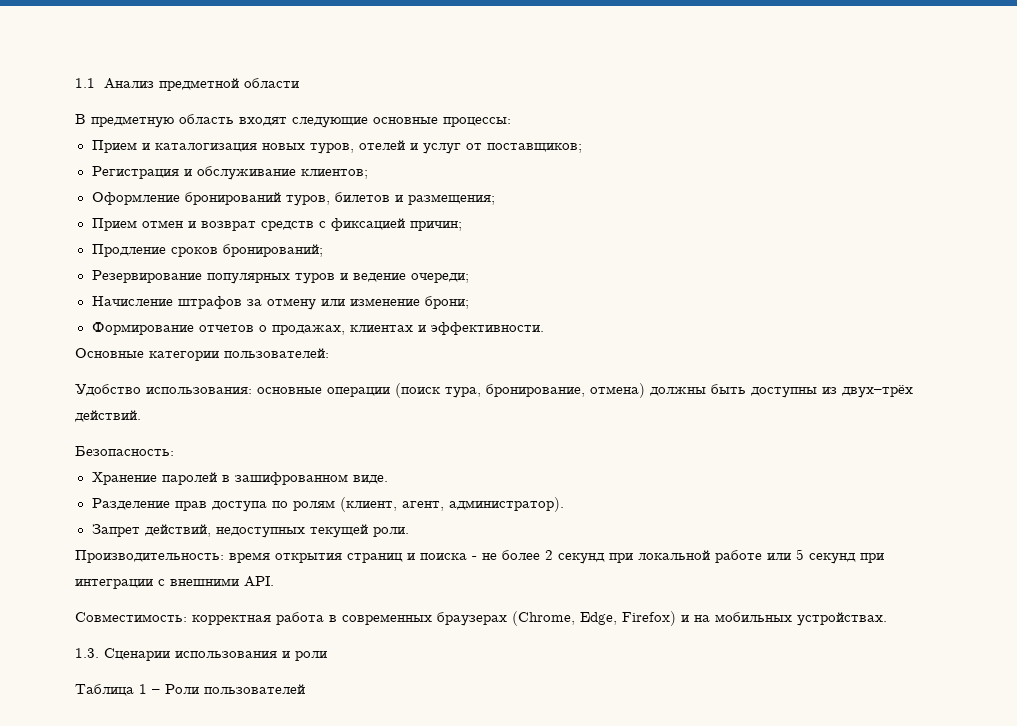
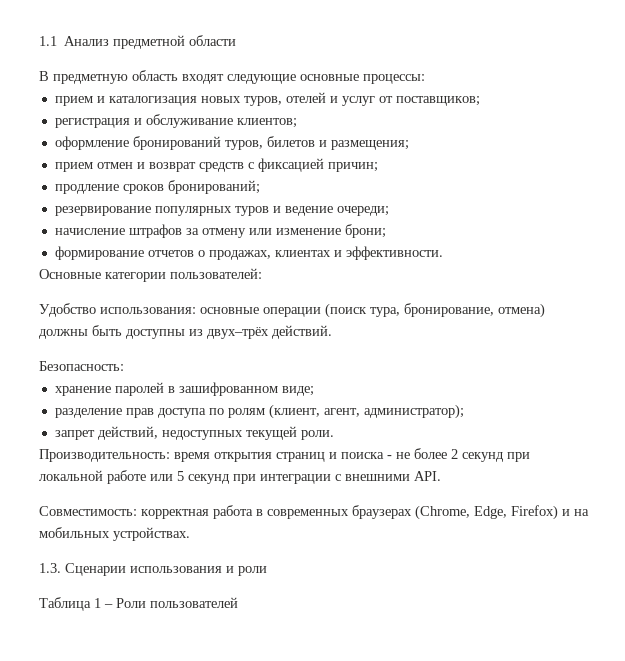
[91,140,137,153] Прием -> [54,96,93,106] прием
[91,166,179,179] Регистрация -> [54,118,130,128] регистрация
[91,192,180,205] Оформление -> [54,136,129,150] оформление
[91,218,137,231] Прием -> [54,162,93,172] прием
[91,244,166,257] Продление -> [54,184,119,194] продление
[91,270,202,283] Резервирование -> [54,206,151,216] резервирование
[91,296,173,306] Начисление -> [54,228,125,235] начисление
[91,322,194,335] Формирование -> [54,246,144,260] формирование
[91,472,157,485] Хранение -> [54,386,111,396] хранение
[352,475,388,484] [91,498,170,510] виде. // Разделение -> [281,386,314,396] [54,408,122,418] виде; // разделение
[448,497,564,512] [91,524,140,537] администратор). // Запрет -> [363,404,464,419] [54,430,95,440] администратор); // запрет

